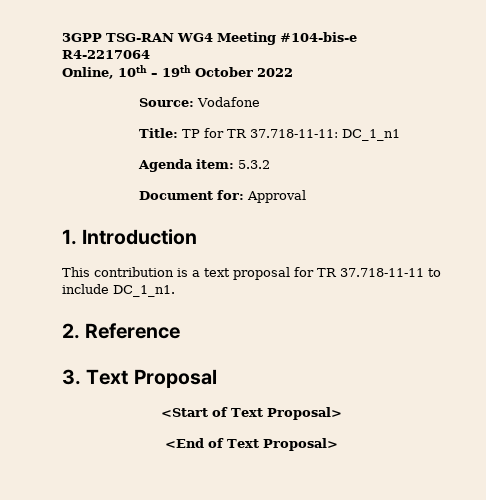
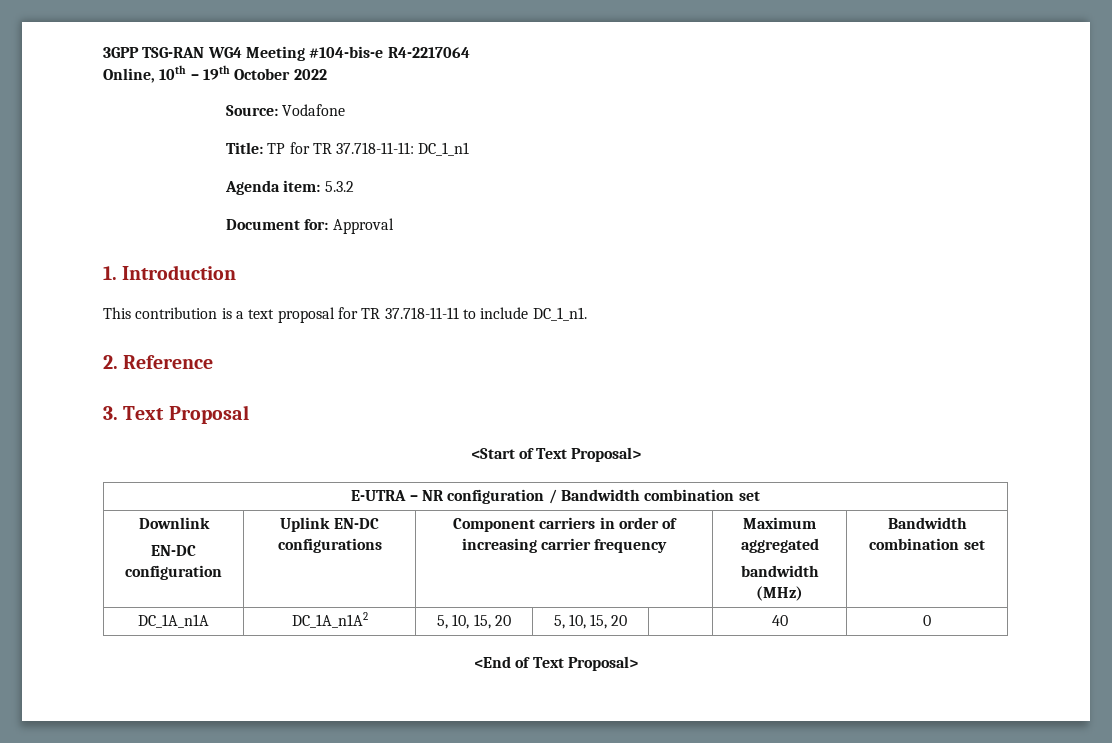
(342, 413) none -> [351,489,760,504] [138,517,210,529] [151,545,196,556] [125,565,222,580] [280,517,379,532] [277,538,382,553] [452,517,678,532] [461,538,668,553] [743,517,816,529] [740,538,819,553] [740,565,819,577] [756,586,803,601] [887,517,967,529] [869,538,985,550] [138,614,209,628] [291,612,368,628] [437,614,511,629] [553,614,628,629] [771,615,788,626] [923,615,931,626] // E-UTRA – NR configuration / Bandwidth combination set // Downlink // EN-DC configuration | Uplink EN-DC configurations | Component carriers in order of increasing carrier frequency | Maximum aggregated // bandwidth (MHz) | Bandwidth combination set // DC_1A_n1A | DC_1A_n1A2 | 5, 10, 15, 20 | 5, 10, 15, 20 | | 40 | 0

